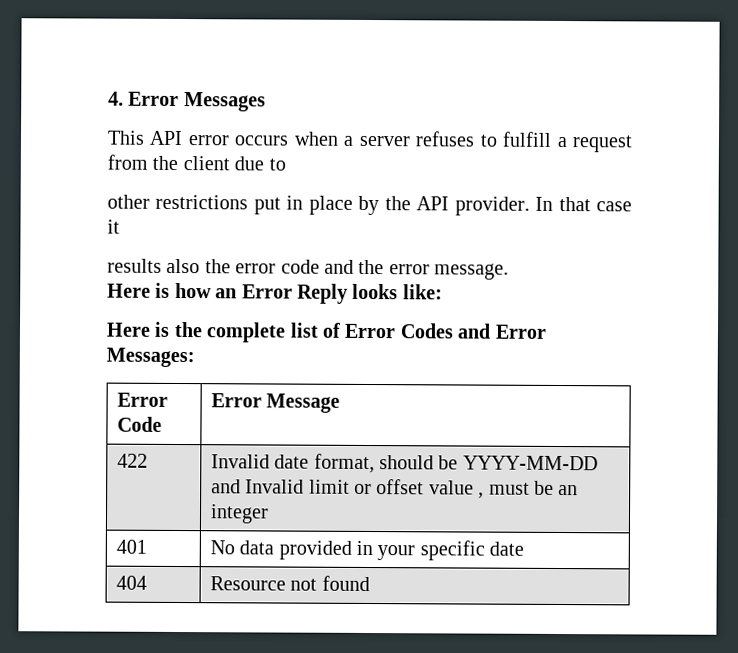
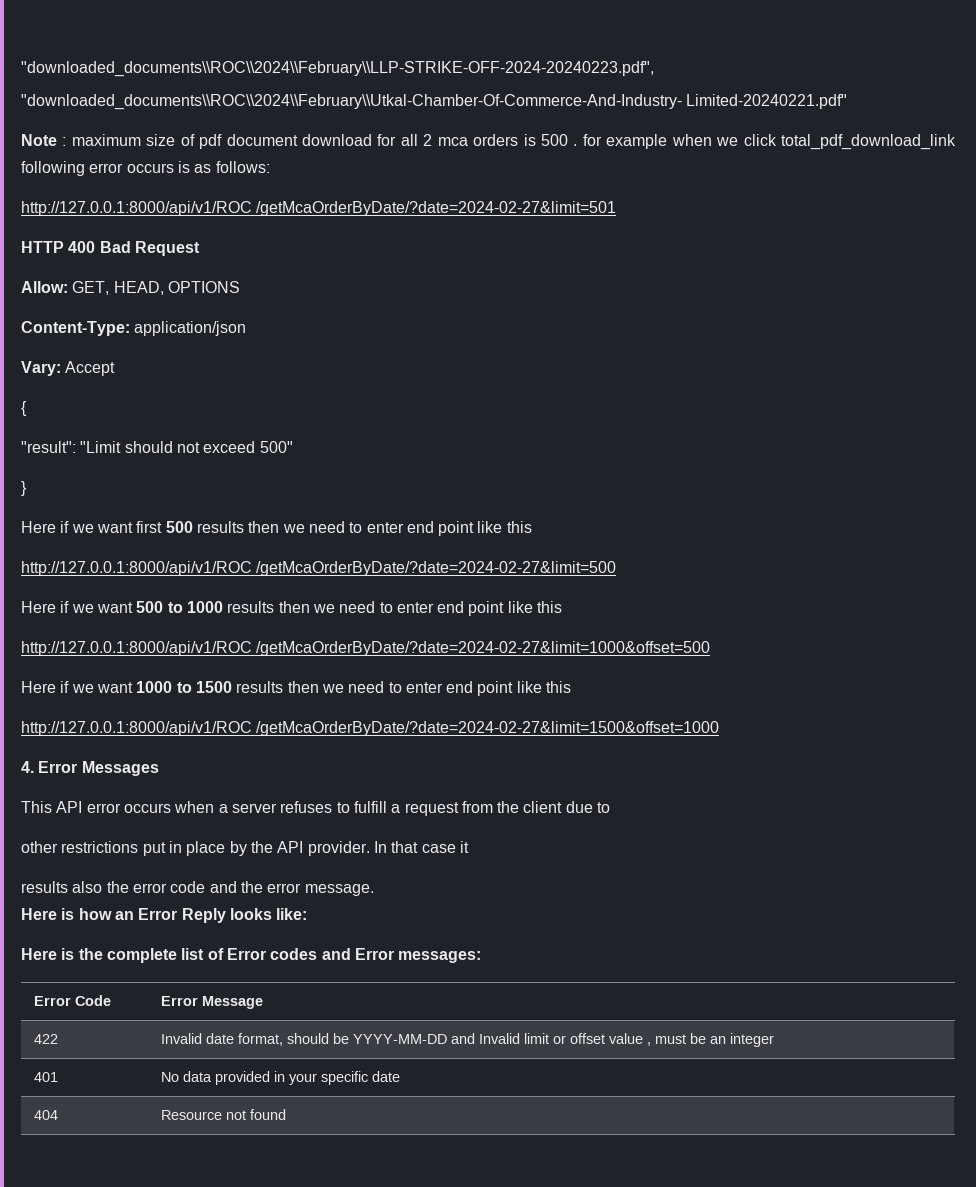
(108, 98) none -> [21,61,654,77] [21,94,848,110] [21,134,957,150] [21,161,270,176] [21,201,617,216] [21,241,200,256] [21,281,240,295] [21,321,247,336] [21,361,116,376] [21,401,27,416] [21,441,293,453] [21,481,27,496] [21,521,532,536] [21,561,617,576] [21,601,563,616] [21,641,711,656] [21,681,572,696] [21,721,720,736] "downloaded_documents\\ROC\\2024\\February\\LLP-STRIKE-OFF-2024-20240223.pdf", // "downloaded_documents\\ROC\\2024\\February\\Utkal-Chamber-Of-Commerce-And-Industry- Limited-20240221.pdf" // Note : maximum size of pdf document download for all 2 mca orders is 500 . for example when we click total_pdf_download_link following error occurs is as follows: // http://127.0.0.1:8000/api/v1/ROC /getMcaOrderByDate/?date=2024-02-27&limit=501 // HTTP 400 Bad Request // Allow: GET, HEAD, OPTIONS // Content-Type: application/json // Vary: Accept // { // "result": "Limit should not exceed 500" // } // Here if we want first 500 results then we need to enter end point like this // http://127.0.0.1:8000/api/v1/ROC /getMcaOrderByDate/?date=2024-02-27&limit=500 // Here if we want 500 to 1000 results then we need to enter end point like this // http://127.0.0.1:8000/api/v1/ROC /getMcaOrderByDate/?date=2024-02-27&limit=1000&offset=500 // Here if we want 1000 to 1500 results then we need to enter end point like this // http://127.0.0.1:8000/api/v1/ROC /getMcaOrderByDate/?date=2024-02-27&limit=1500&offset=1000 //
[399,323,454,339] Codes -> [270,948,318,960] codes
[106,347,195,368] Messages: -> [398,951,482,963] messages:

